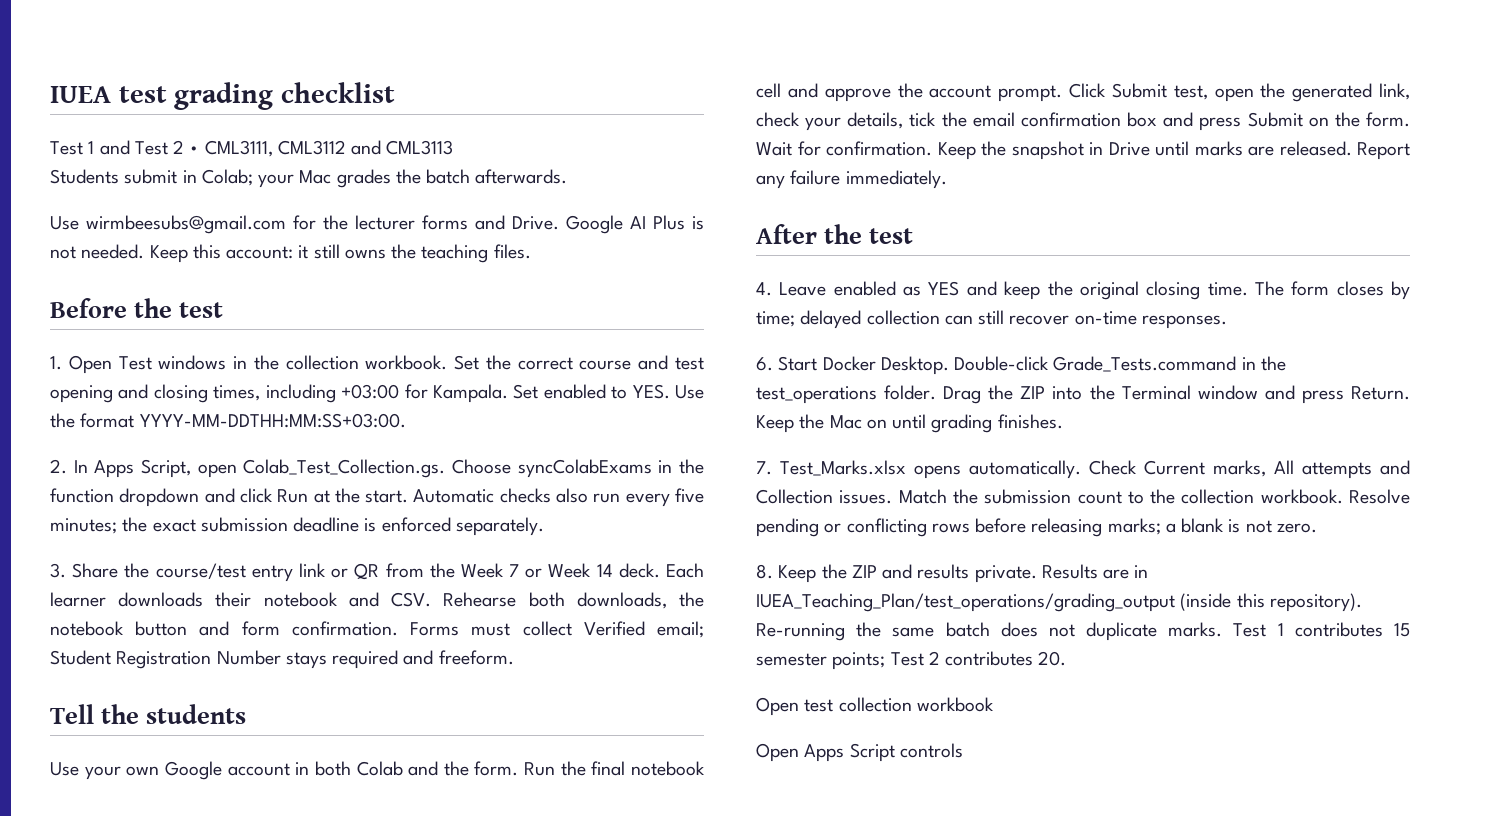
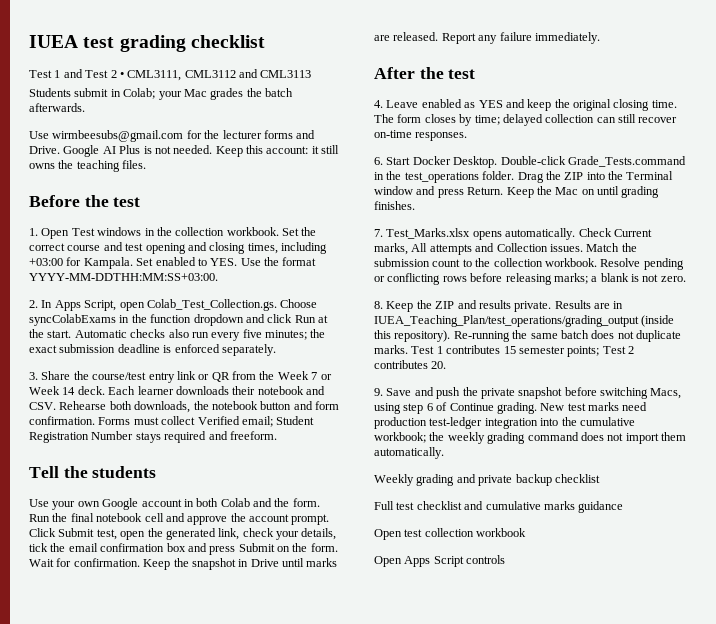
(1067, 658) none -> [374,387,682,399] [374,402,648,414] [374,417,635,429] [374,432,686,444] [374,447,444,459] [374,474,600,486] [374,501,624,513] // 9. Save and push the private snapshot before switching Macs, using step 6 of Continue grading. New test marks need production test-ledger integration into the cumulative workbook; the weekly grading command does not import them automatically. // Weekly grading and private backup checklist // Full test checklist and cumulative marks guidance

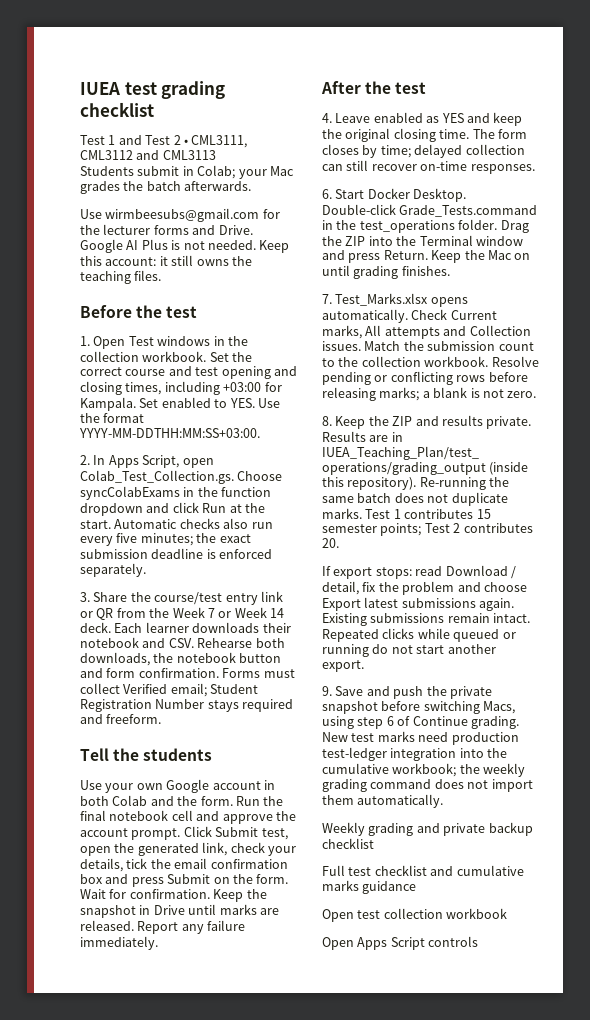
(447, 365) none -> [322,565,516,579] [322,581,527,595] [322,597,515,611] [322,613,531,626] [322,628,516,642] [322,644,496,657] [322,660,364,672] // If export stops: read Download / detail, fix the problem and choose Export latest submissions again. Existing submissions remain intact. Repeated clicks while queued or running do not start another export.

